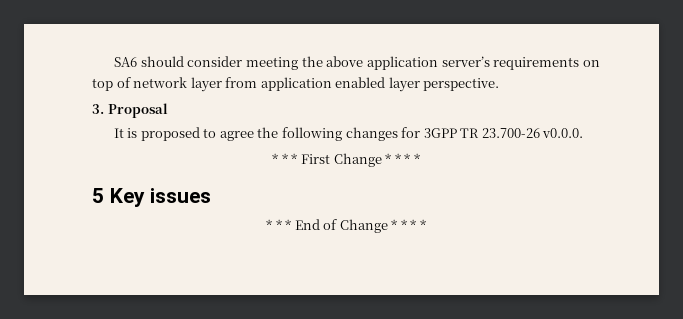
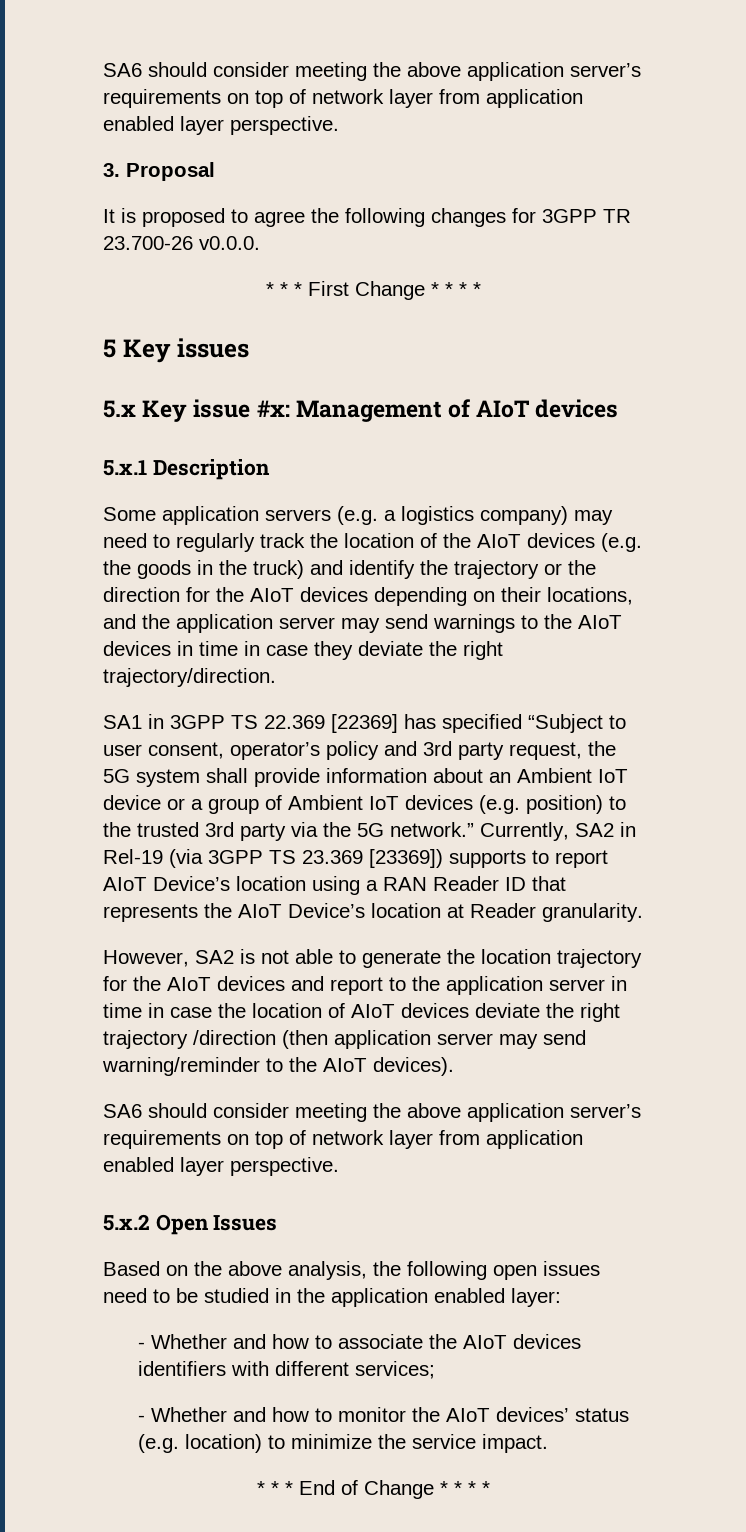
(212, 195) none -> [103,399,619,422] [103,459,270,480] [103,506,613,525] [103,533,642,552] [103,560,596,579] [103,587,633,606] [103,614,622,633] [103,641,503,660] [103,668,276,687] [103,714,626,733] [103,741,616,760] [103,768,628,787] [103,795,626,814] [103,822,636,841] [103,849,608,868] [103,876,566,895] [103,903,643,922] [103,949,642,968] [103,976,627,995] [103,1003,620,1022] [103,1030,586,1049] [102,1057,454,1076] [103,1103,641,1122] [103,1130,583,1149] [103,1157,339,1176] [103,1214,278,1235] [103,1261,600,1280] [103,1288,561,1307] [138,1334,582,1349] [138,1361,436,1379] [138,1407,630,1422] [138,1434,549,1453] // 5.x Key issue #x: Management of AIoT devices // 5.x.1 Description // Some application servers (e.g. a logistics company) may need to regularly track the location of the AIoT devices (e.g. the goods in the truck) and identify the trajectory or the direction for the AIoT devices depending on their locations, and the application server may send warnings to the AIoT devices in time in case they deviate the right trajectory/direction. // SA1 in 3GPP TS 22.369 [22369] has specified “Subject to user consent, operator’s policy and 3rd party request, the 5G system shall provide information about an Ambient IoT device or a group of Ambient IoT devices (e.g. position) to the trusted 3rd party via the 5G network.” Currently, SA2 in Rel-19 (via 3GPP TS 23.369 [23369]) supports to report AIoT Device’s location using a RAN Reader ID that represents the AIoT Device’s location at Reader granularity. // However, SA2 is not able to generate the location trajectory for the AIoT devices and report to the application server in time in case the location of AIoT devices deviate the right trajectory /direction (then application server may send warning/reminder to the AIoT devices). // SA6 should consider meeting the above application server’s requirements on top of network layer from application enabled layer perspective. // 5.x.2 Open Issues // Based on the above analysis, the following open issues need to be studied in the application enabled layer: // - Whether and how to associate the AIoT devices identifiers with different services; // - Whether and how to monitor the AIoT devices’ status (e.g. location) to minimize the service impact.

